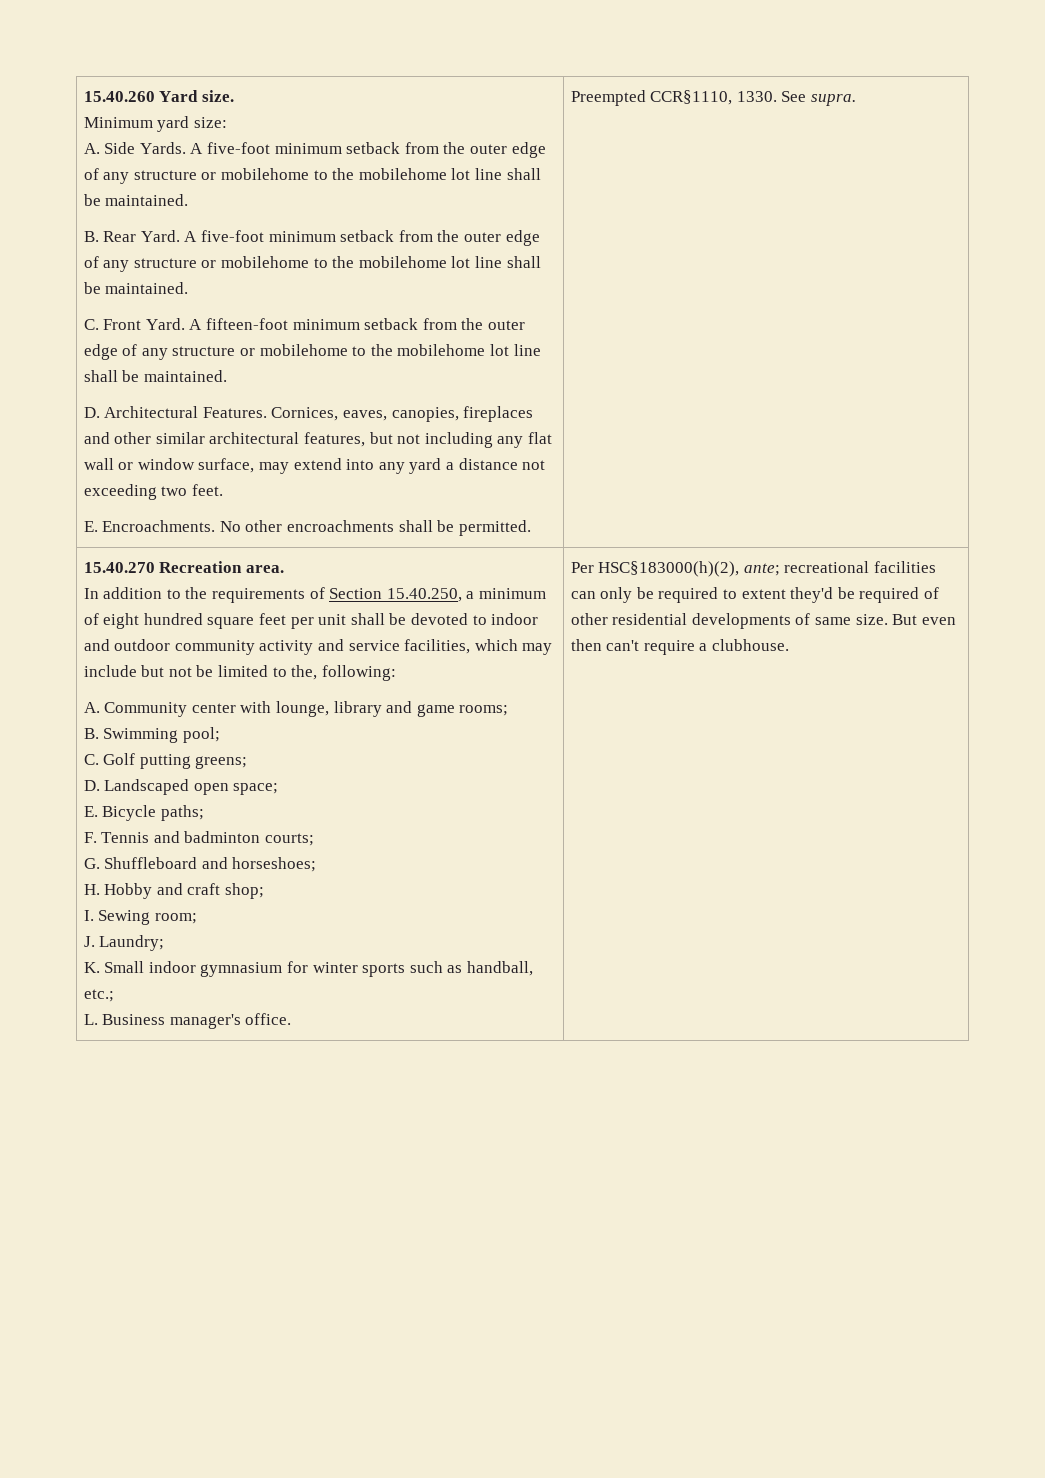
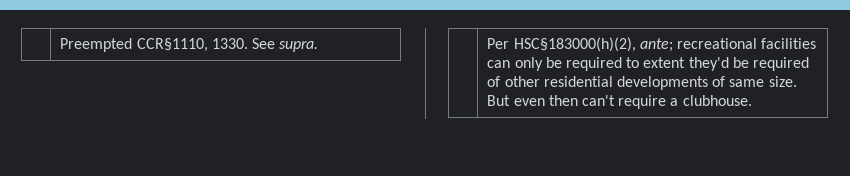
[83,90,234,102] [83,116,227,132] [83,142,546,158] [83,168,541,184] [83,194,189,206] [83,230,540,246] [83,256,541,272] [83,282,189,294] [83,318,525,330] [83,344,541,360] [83,370,227,382] [83,406,534,422] [83,432,552,448] [83,458,546,474] [83,484,223,500] [83,520,531,536] 15.40.260 Yard size. // Minimum yard size: // A. Side Yards. A five-foot minimum setback from the outer edge of any structure or mobilehome to the mobilehome lot line shall be maintained. // B. Rear Yard. A five-foot minimum setback from the outer edge of any structure or mobilehome to the mobilehome lot line shall be maintained. // C. Front Yard. A fifteen-foot minimum setback from the outer edge of any structure or mobilehome to the mobilehome lot line shall be maintained. // D. Architectural Features. Cornices, eaves, canopies, fireplaces and other similar architectural features, but not including any flat wall or window surface, may extend into any yard a distance not exceeding two feet. // E. Encroachments. No other encroachments shall be permitted. -> (60, 45) none
[83,561,284,573] [83,587,546,603] [83,613,539,629] [83,639,553,655] [83,665,396,681] [83,701,509,717] [83,727,220,743] [83,753,248,769] [83,779,279,795] [83,805,204,821] [83,831,314,846] [83,857,317,872] [83,883,264,899] [83,910,197,925] [83,935,165,951] [83,961,533,977] [83,989,114,1002] [83,1013,292,1029] 15.40.270 Recreation area. // In addition to the requirements of Section 15.40.250, a minimum of eight hundred square feet per unit shall be devoted to indoor and outdoor community activity and service facilities, which may include but not be limited to the, following: // A. Community center with lounge, library and game rooms; // B. Swimming pool; // C. Golf putting greens; // D. Landscaped open space; // E. Bicycle paths; // F. Tennis and badminton courts; // G. Shuffleboard and horseshoes; // H. Hobby and craft shop; // I. Sewing room; // J. Laundry; // K. Small indoor gymnasium for winter sports such as handball, etc.; // L. Business manager's office. -> (319, 46) none

